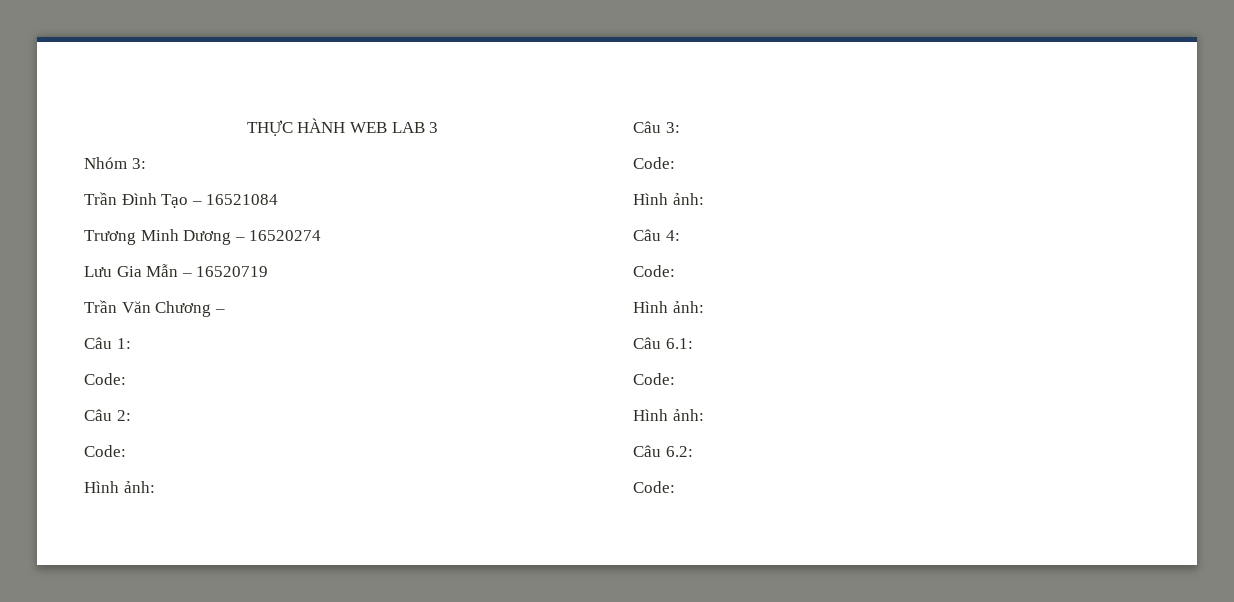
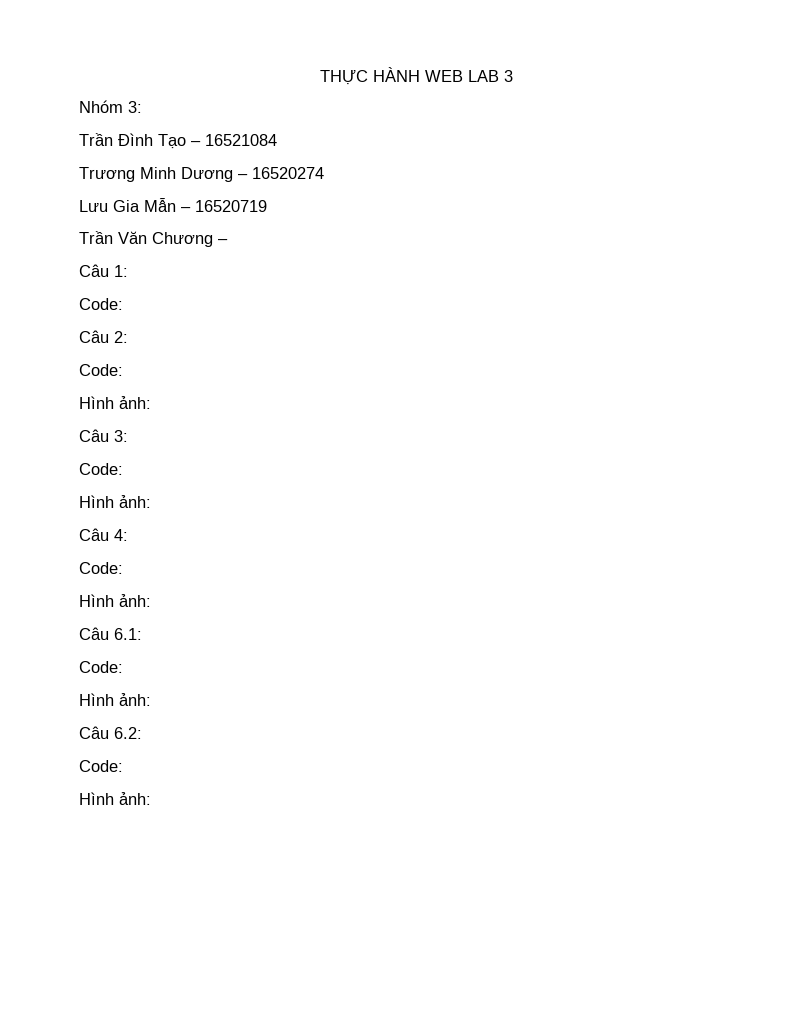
(675, 487) none -> [79,792,151,805] // Hình ảnh:

